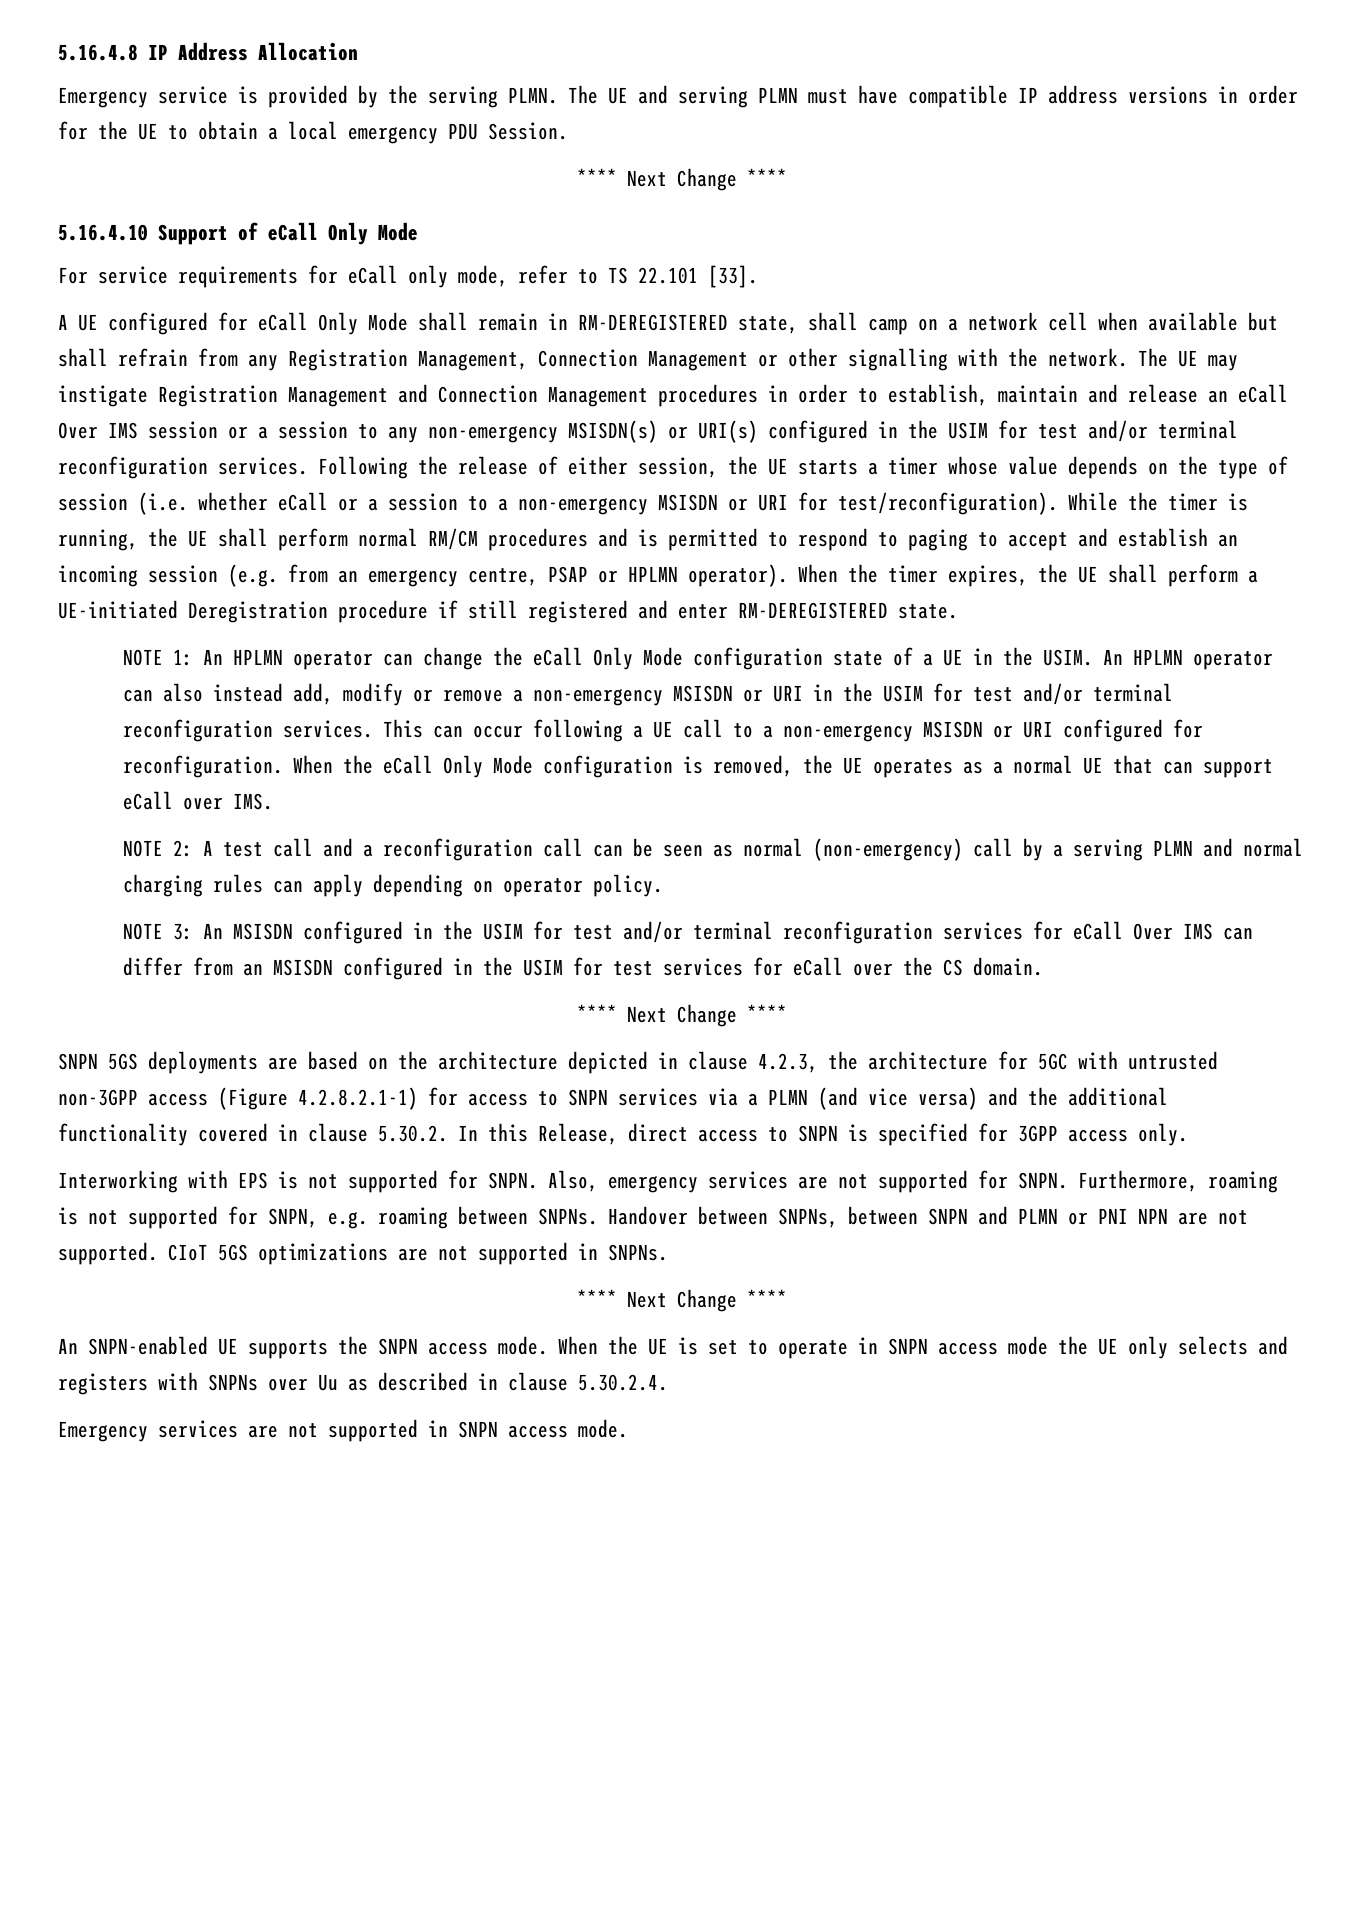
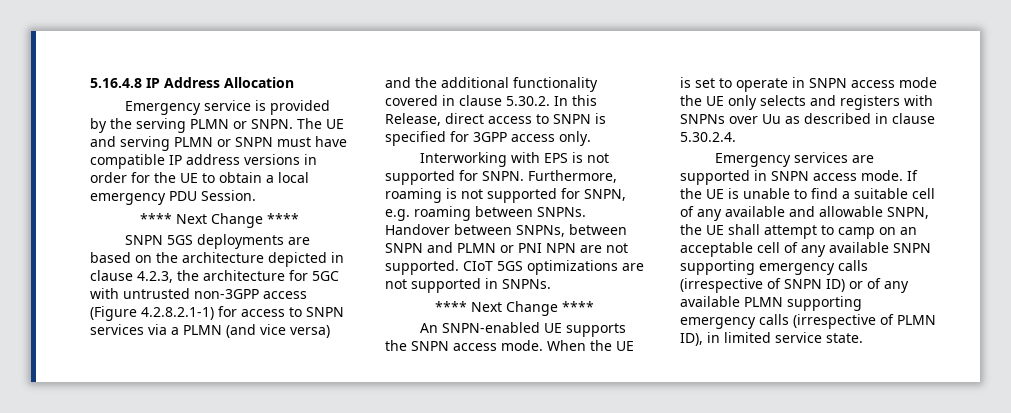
[508,87,558,104] PLMN. -> [190,119,293,129] PLMN or SNPN.
(798, 95) none -> [217,137,273,147] or SNPN
[58,222,418,245] [58,265,758,288] [58,312,1278,335] [58,348,1238,371] [58,384,1288,407] [58,420,1238,443] [58,456,1288,479] [58,492,1248,515] [58,528,1238,551] [58,564,1258,587] [58,600,958,623] [123,647,1274,670] [123,683,1174,706] [123,719,1204,742] [123,755,1274,778] [123,791,274,810] [123,838,1304,861] [123,874,664,897] [123,921,1254,944] [123,957,1044,980] [576,1004,787,1027] // 5.16.4.10 Support of eCall Only Mode // For service requirements for eCall only mode, refer to TS 22.101 [33]. // A UE configured for eCall Only Mode shall remain in RM-DEREGISTERED state, shall camp on a network cell when available but shall refrain from any Registration Management, Connection Management or other signalling with the network. The UE may instigate Registration Management and Connection Management procedures in order to establish, maintain and release an eCall Over IMS session or a session to any non-emergency MSISDN(s) or URI(s) configured in the USIM for test and/or terminal reconfiguration services. Following the release of either session, the UE starts a timer whose value depends on the type of session (i.e. whether eCall or a session to a non-emergency MSISDN or URI for test/reconfiguration). While the timer is running, the UE shall perform normal RM/CM procedures and is permitted to respond to paging to accept and establish an incoming session (e.g. from an emergency centre, PSAP or HPLMN operator). When the timer expires, the UE shall perform a UE-initiated Deregistration procedure if still registered and enter RM-DEREGISTERED state. // NOTE 1: An HPLMN operator can change the eCall Only Mode configuration state of a UE in the USIM. An HPLMN operator can also instead add, modify or remove a non-emergency MSISDN or URI in the USIM for test and/or terminal reconfiguration services. This can occur following a UE call to a non-emergency MSISDN or URI configured for reconfiguration. When the eCall Only Mode configuration is removed, the UE operates as a normal UE that can support eCall over IMS. // NOTE 2: A test call and a reconfiguration call can be seen as normal (non-emergency) call by a serving PLMN and normal charging rules can apply depending on operator policy. // NOTE 3: An MSISDN configured in the USIM for test and/or terminal reconfiguration services for eCall Over IMS can differ from an MSISDN configured in the USIM for test services for eCall over the CS domain. // **** Next Change **** -> (299, 218) none
[548,1170,1068,1193] Also, emergency services are not supported for SNPN. -> (524, 176) none
[288,1423,318,1438] not -> (874, 159) none
(628, 1428) none -> [907,170,918,181] [680,188,935,199] [680,206,929,221] [680,224,917,239] [680,242,931,257] [680,260,868,275] [680,278,909,293] [680,296,862,311] [680,314,936,329] [680,332,863,346] If the UE is unable to find a suitable cell of any available and allowable SNPN, the UE shall attempt to camp on an acceptable cell of any available SNPN supporting emergency calls (irrespective of SNPN ID) or of any available PLMN supporting emergency calls (irrespective of PLMN ID), in limited service state.

